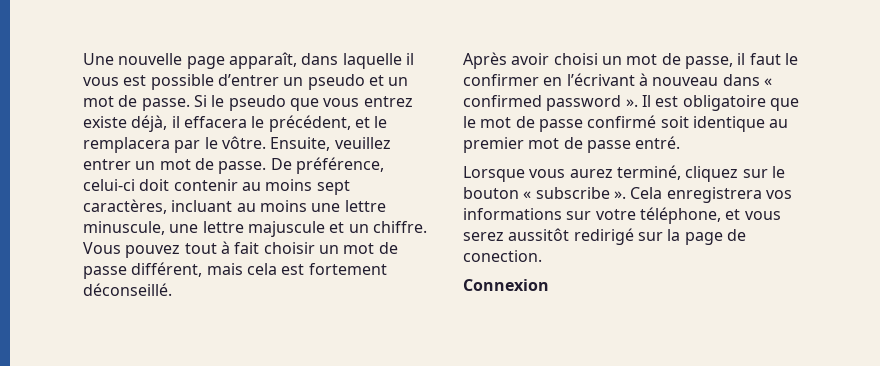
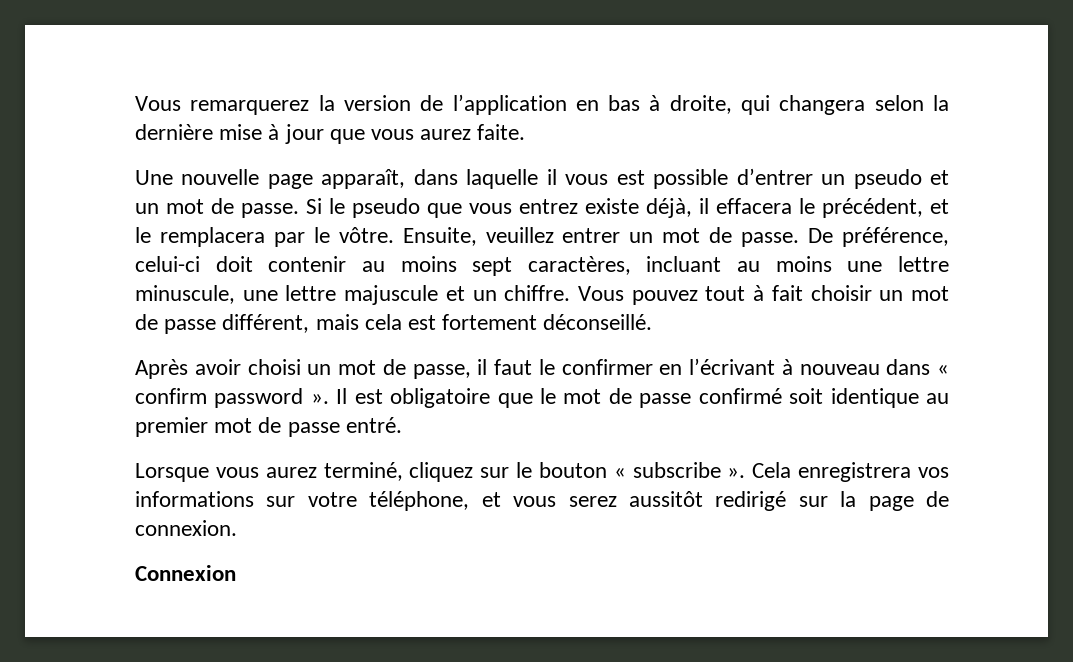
(83, 59) none -> [135,94,949,115] [135,124,526,144] Vous remarquerez la version de l’application en bas à droite, qui changera selon la dernière mise à jour que vous aurez faite. //
[463,95,542,107] confirmed -> [135,388,207,404] confirm
[463,250,542,262] conection. -> [135,520,237,536] connexion.

